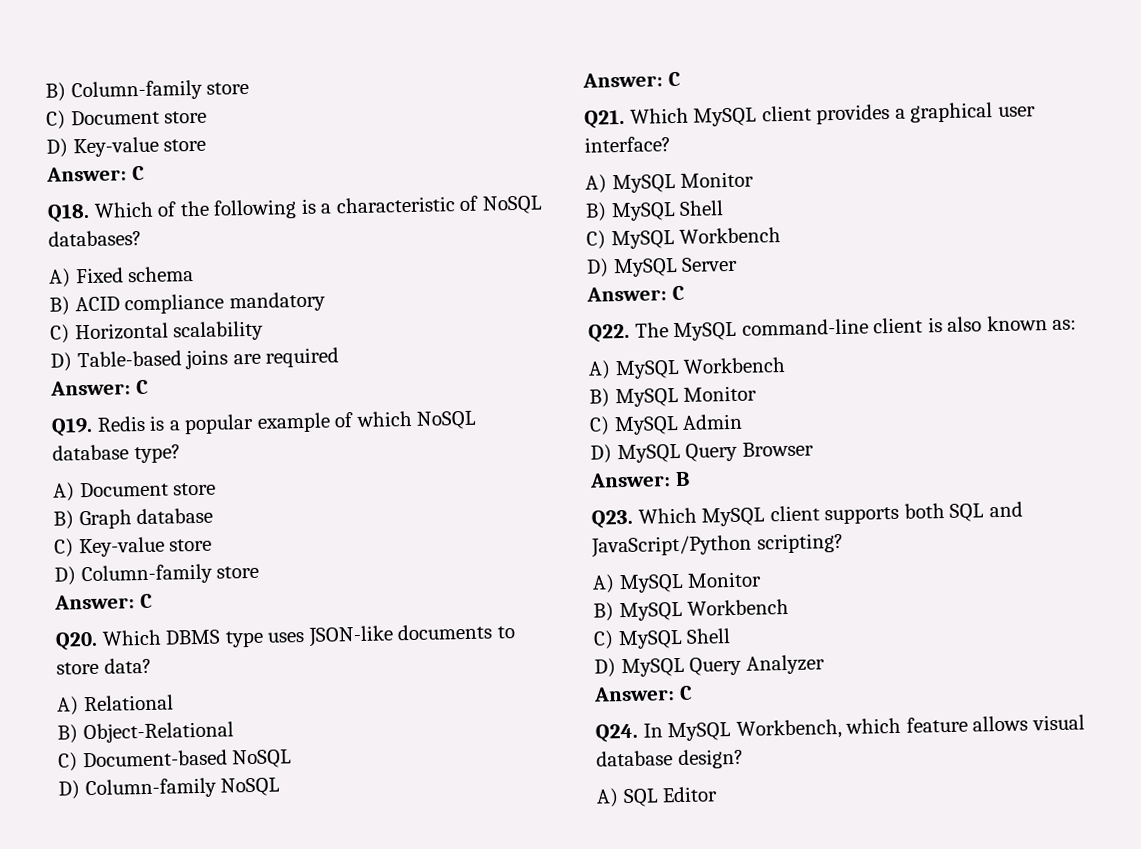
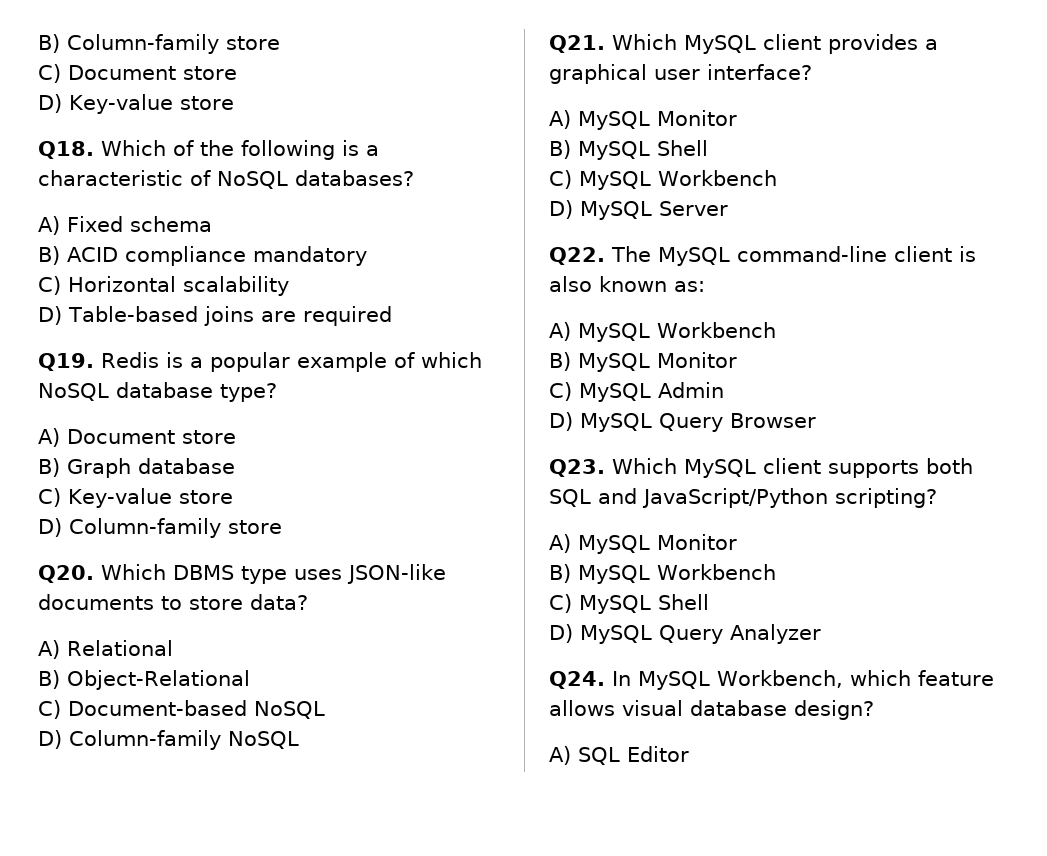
[46,165,145,182] // Answer: C -> (234, 103) none
[50,379,149,396] // Answer: C -> (392, 316) none
[54,593,153,610] // Answer: C -> (282, 527) none
[582,71,681,88] // Answer: C -> (299, 740) none
[586,285,685,302] // Answer: C -> (728, 208) none
[589,471,690,488] // Answer: B -> (816, 420) none
[593,685,693,702] // Answer: C -> (821, 634) none

